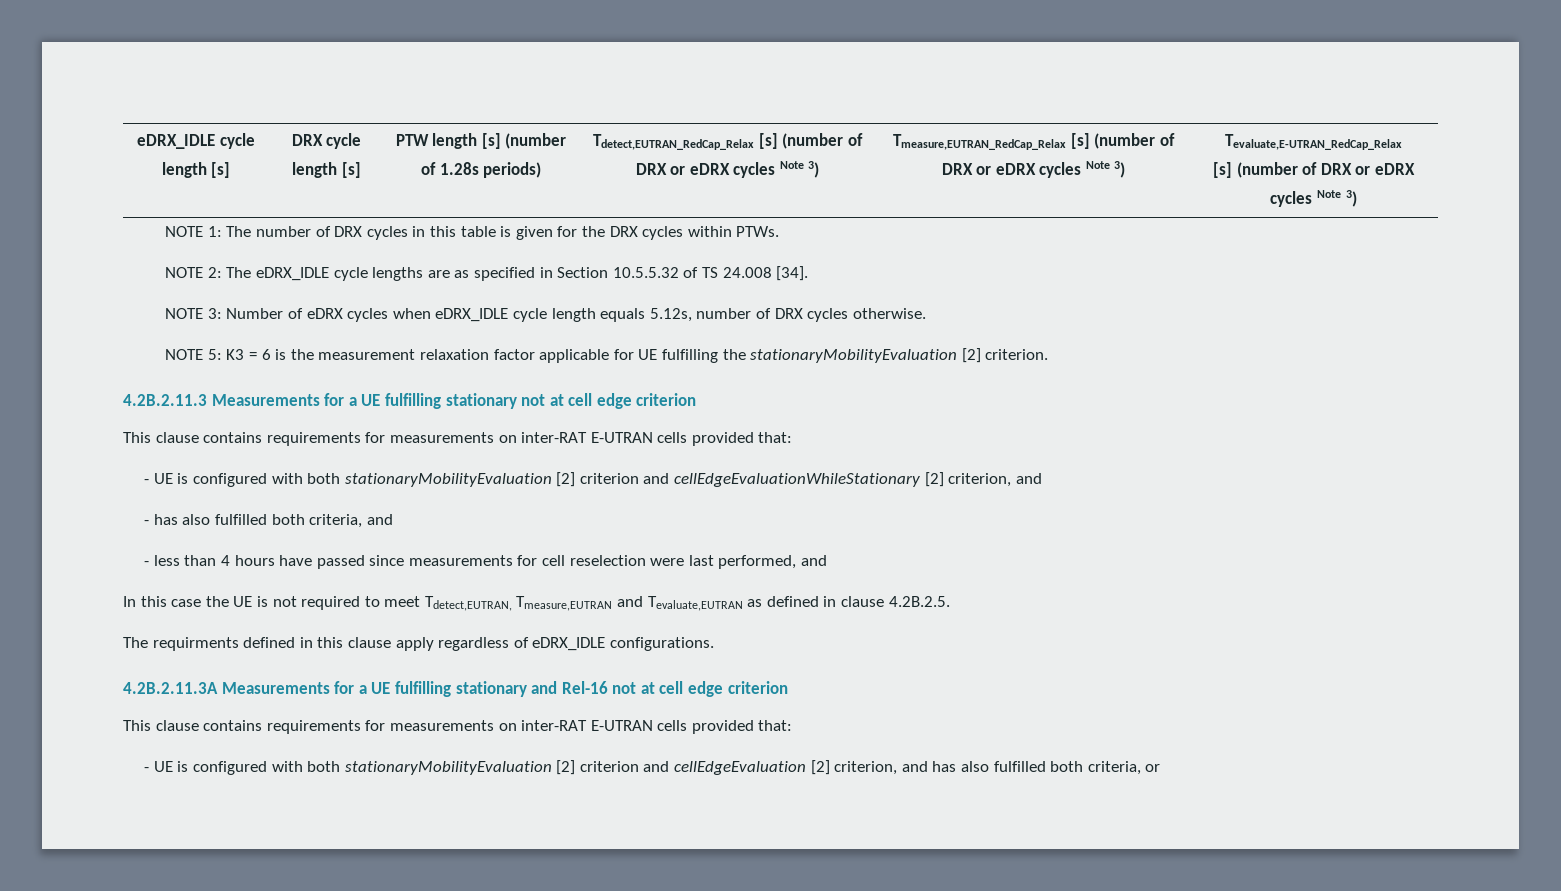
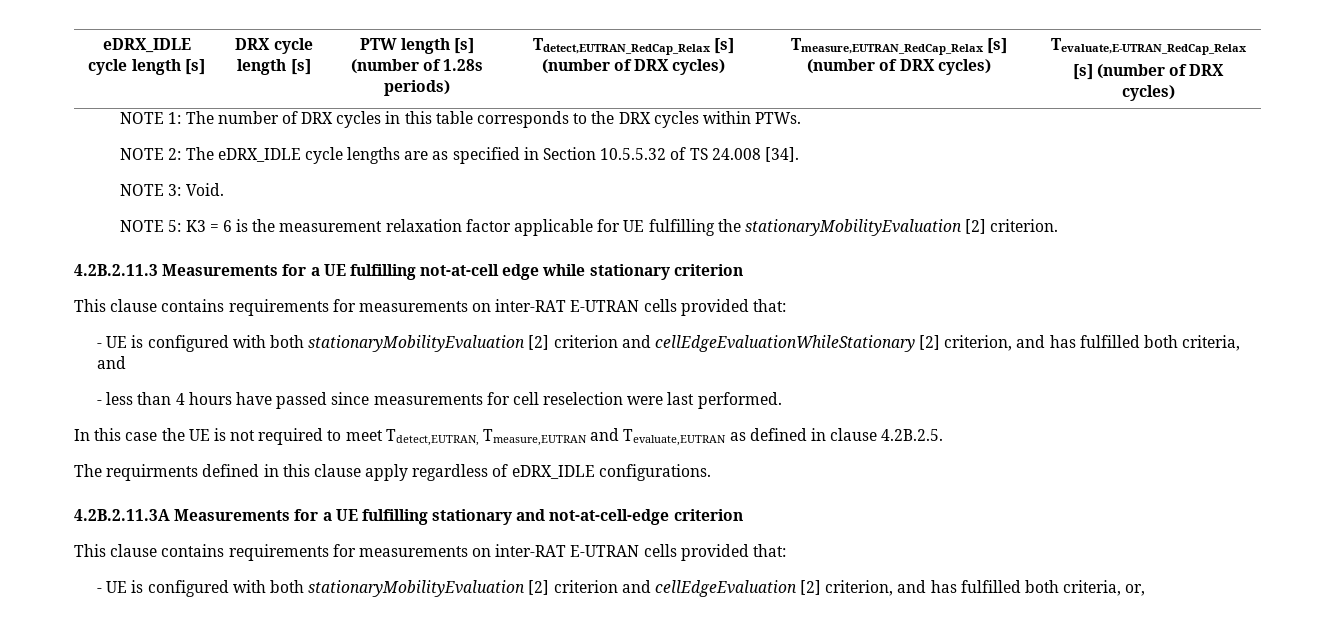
[670,161,820,178] or eDRX cycles Note 3) -> [672,59,726,75] cycles)
[976,161,1126,178] or eDRX cycles Note 3) -> [937,59,991,75] cycles)
[1355,163,1415,175] [1270,190,1357,207] or eDRX cycles Note 3) -> [1121,85,1175,101] cycles)
[500,226,578,240] is given for -> [476,111,588,128] corresponds to
[226,308,926,322] Number of eDRX cycles when eDRX_IDLE cycle length equals 5.12s, number of DRX cycles otherwise. -> [185,183,224,196] Void.
[445,393,632,409] stationary not at cell edge -> [420,264,670,280] not-at-cell edge while stationary
[144,514,211,525] // - has also -> [1049,335,1076,348] has
[718,555,827,569] performed, and -> [697,392,782,409] performed.
[561,681,724,697] Rel-16 not at cell edge -> [549,509,670,525] not-at-cell-edge
[960,761,1161,775] also fulfilled both criteria, or -> [960,580,1146,596] fulfilled both criteria, or,

